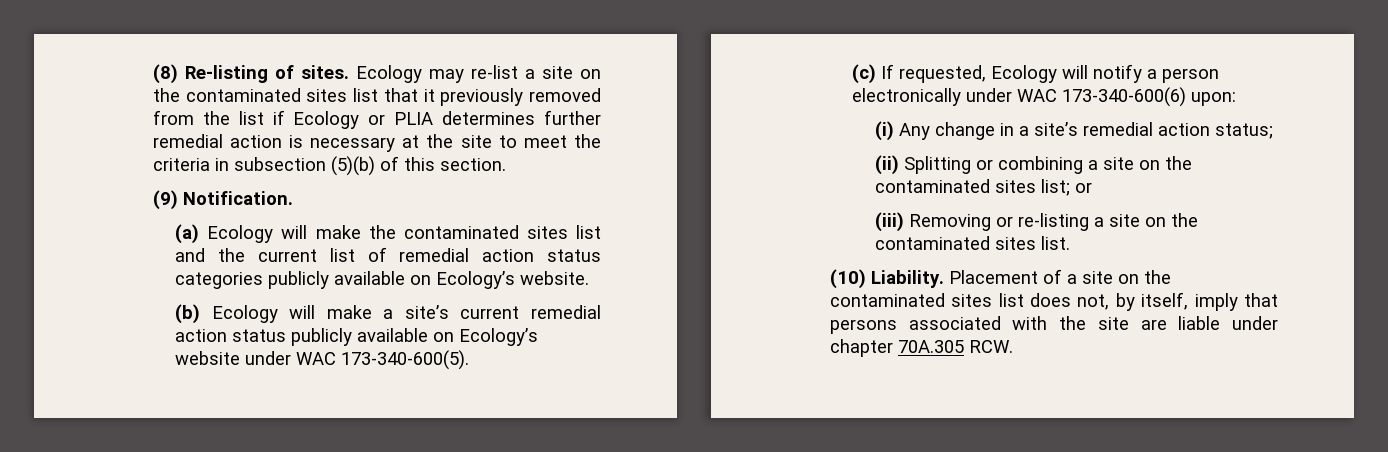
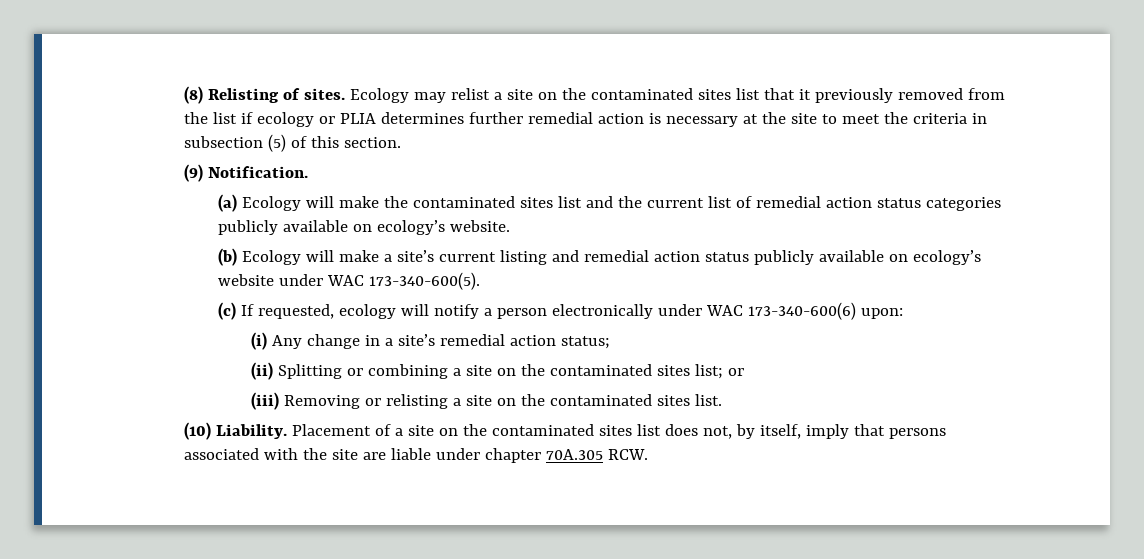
[184,65,268,83] Re-listing -> [208,88,280,103] Relisting
[470,65,518,79] re-list -> [451,88,491,100] relist
[293,111,360,129] Ecology -> [257,112,315,127] ecology
[330,156,375,176] (5)(b) -> [268,134,287,152] (5)
[436,271,516,289] Ecology’s -> [376,220,445,235] ecology’s
(520, 312) none -> [499,250,579,265] listing and
[459,328,539,346] Ecology’s -> [912,250,981,265] ecology’s
[991,65,1058,83] Ecology -> [338,304,396,319] ecology
[1017,213,1089,231] re-listing -> [385,394,448,409] relisting

